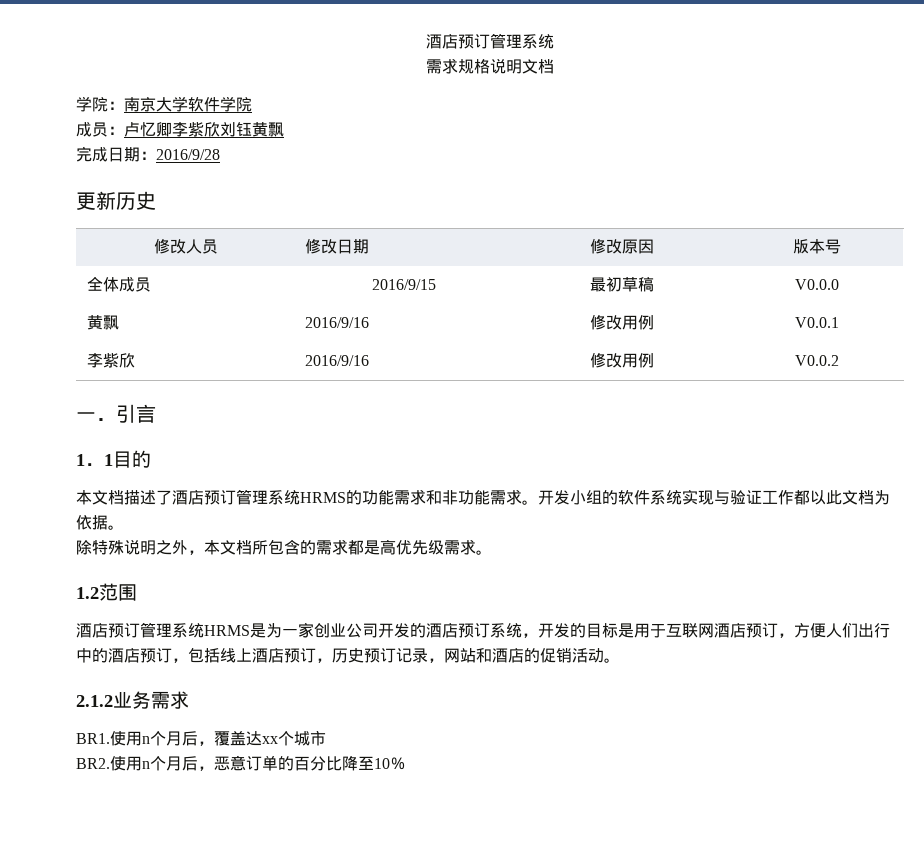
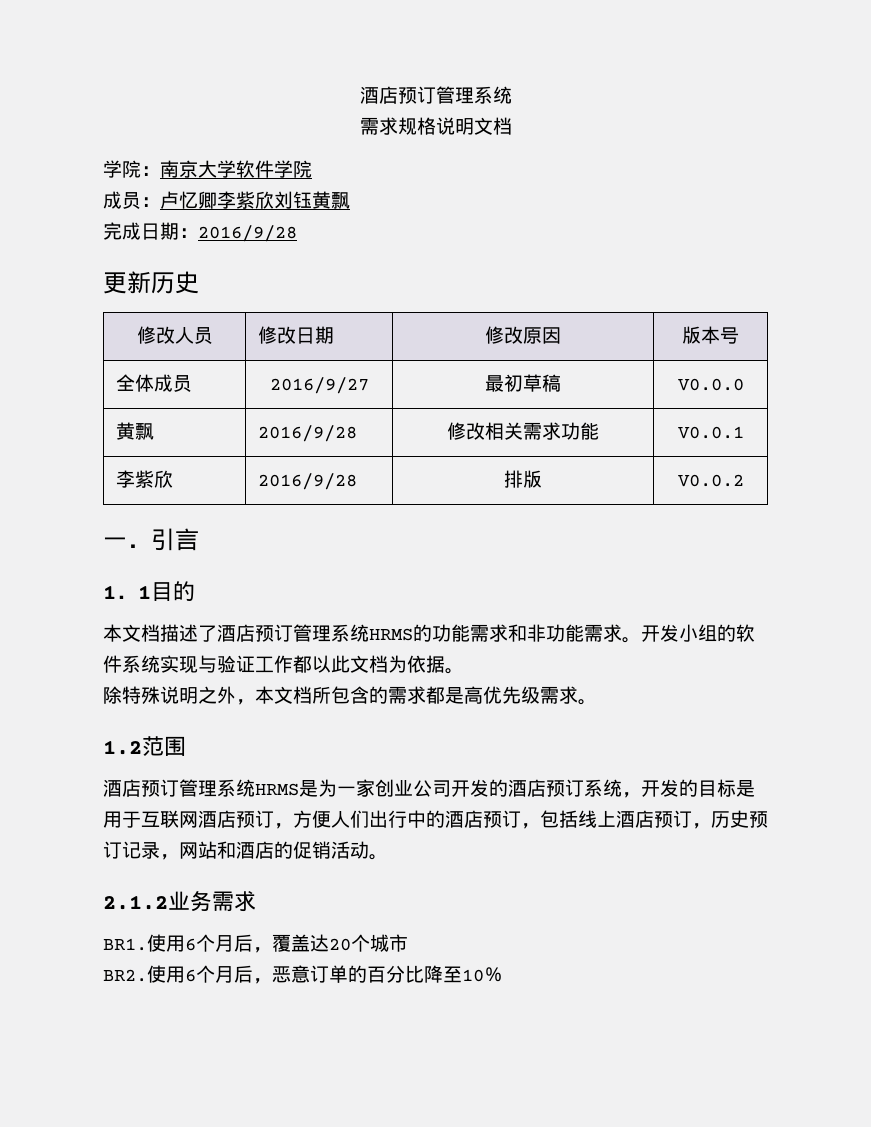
[371,279,436,290] 2016/9/15 -> [269,377,369,394] 2016/9/27
[304,317,369,328] [589,314,654,330] 2016/9/16 | 修改用例 -> [258,425,358,442] [447,422,599,440] 2016/9/28 | 修改相关需求功能
[304,355,369,366] [589,352,654,368] 2016/9/16 | 修改用例 -> [258,473,358,490] [504,470,542,488] 2016/9/28 | 排版
[142,736,150,744] n -> [185,938,196,951] 6
[262,736,278,744] xx -> [329,938,351,951] 20
[142,761,150,769] n -> [185,969,196,982] 6

